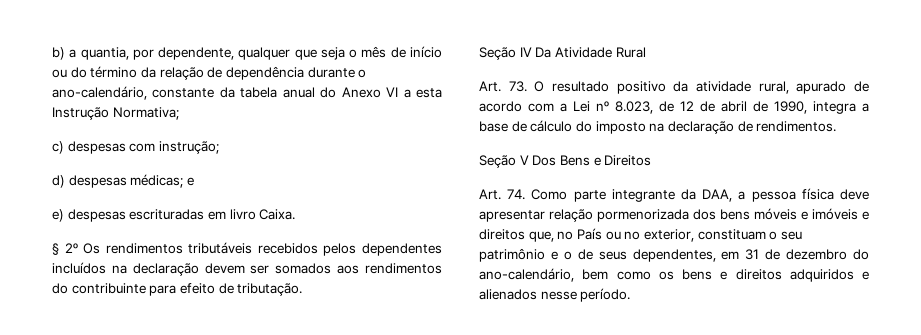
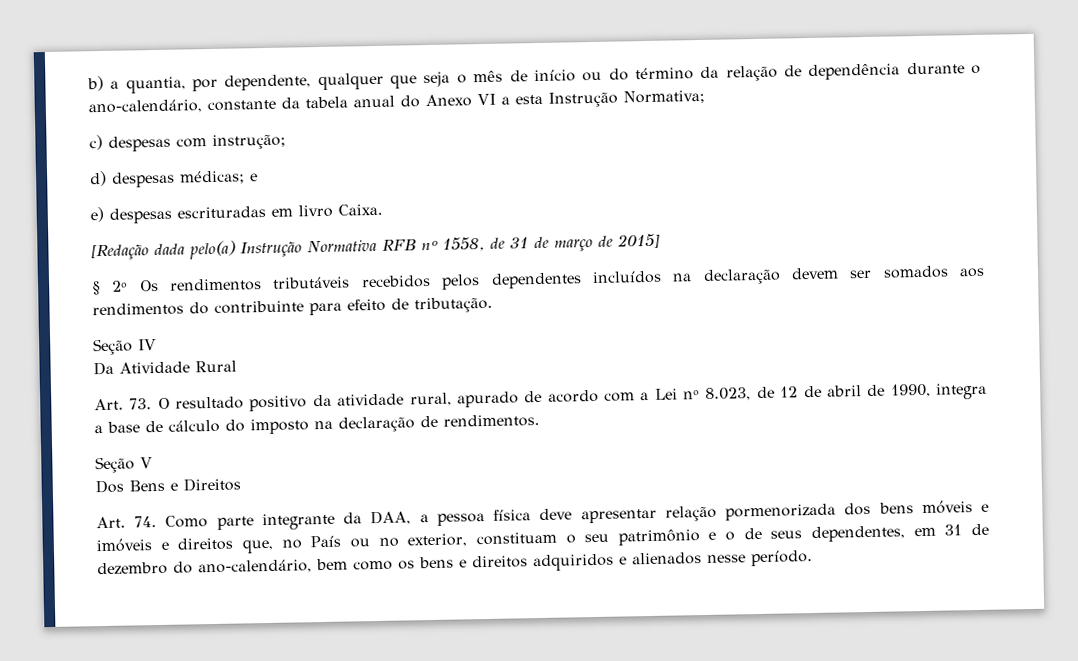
(296, 214) none -> [91,233,660,261] // [Redação dada pelo(a) Instrução Normativa RFB nº 1558, de 31 de março de 2015]
(532, 52) none -> (157, 345) //
(529, 160) none -> (153, 463) //

